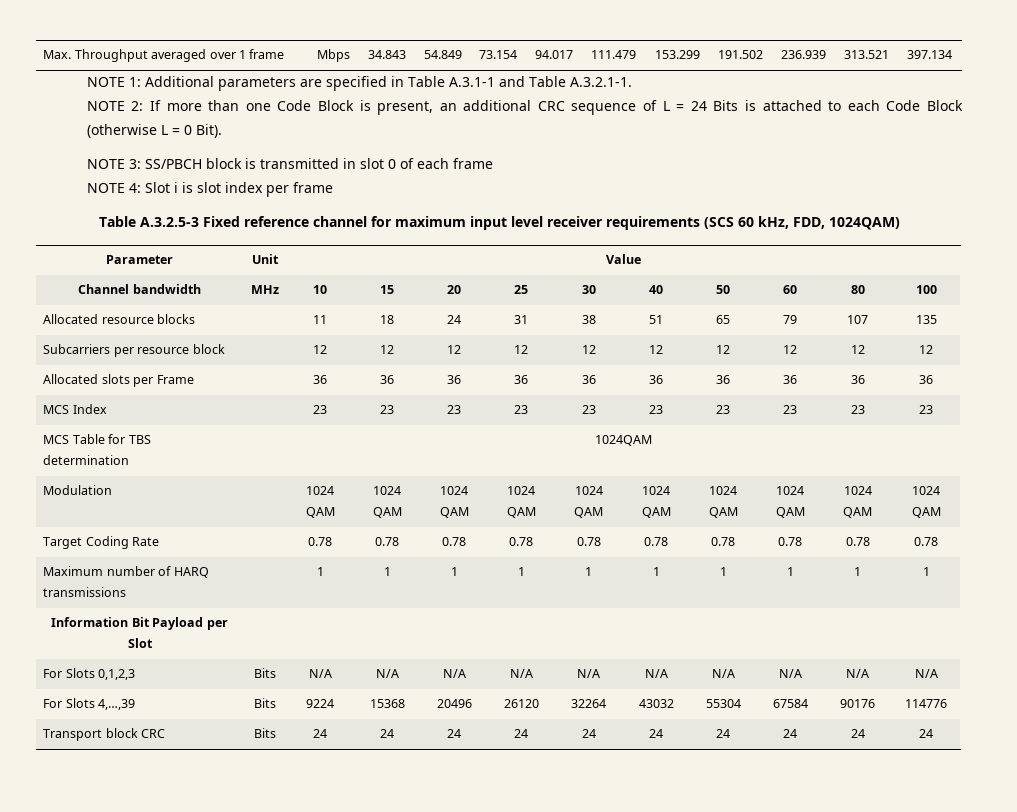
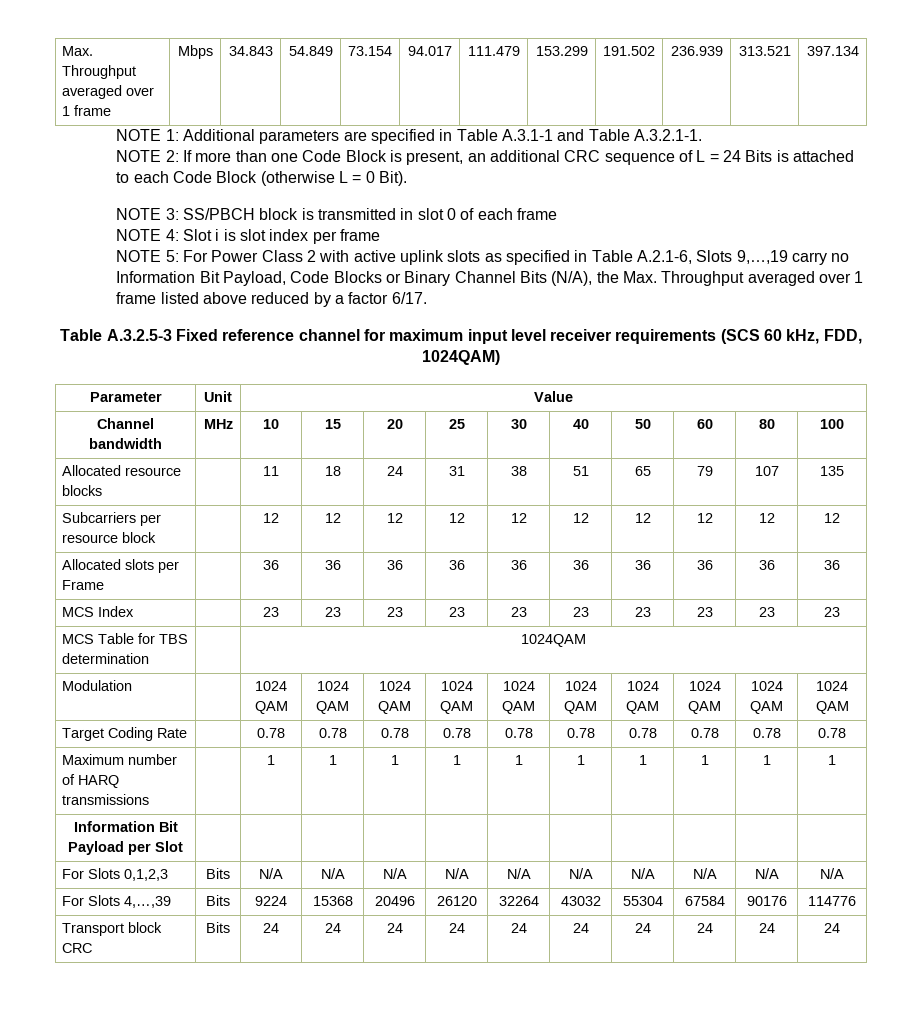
(333, 187) none -> [116,250,850,265] [116,271,864,286] [116,292,427,307] // NOTE 5: For Power Class 2 with active uplink slots as specified in Table A.2.1-6, Slots 9,…,19 carry no Information Bit Payload, Code Blocks or Binary Channel Bits (N/A), the Max. Throughput averaged over 1 frame listed above reduced by a factor 6/17.

